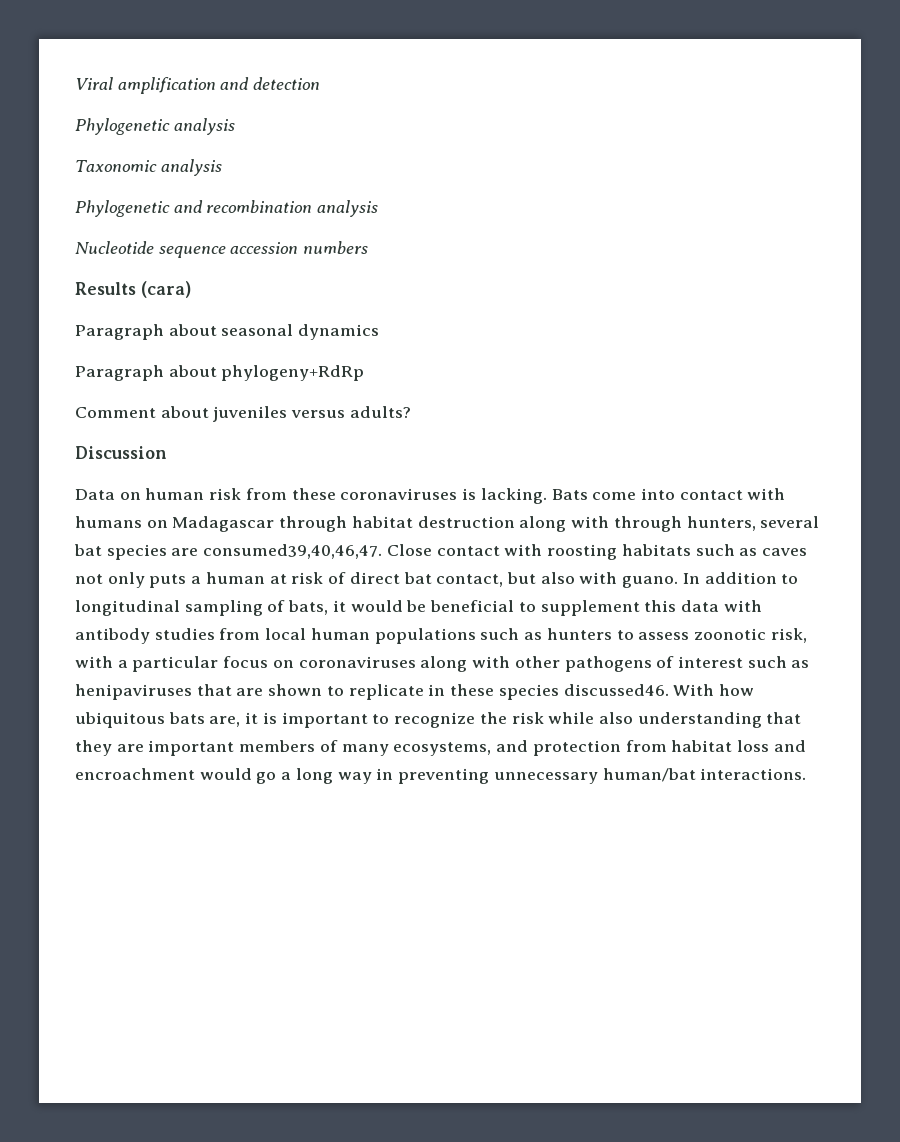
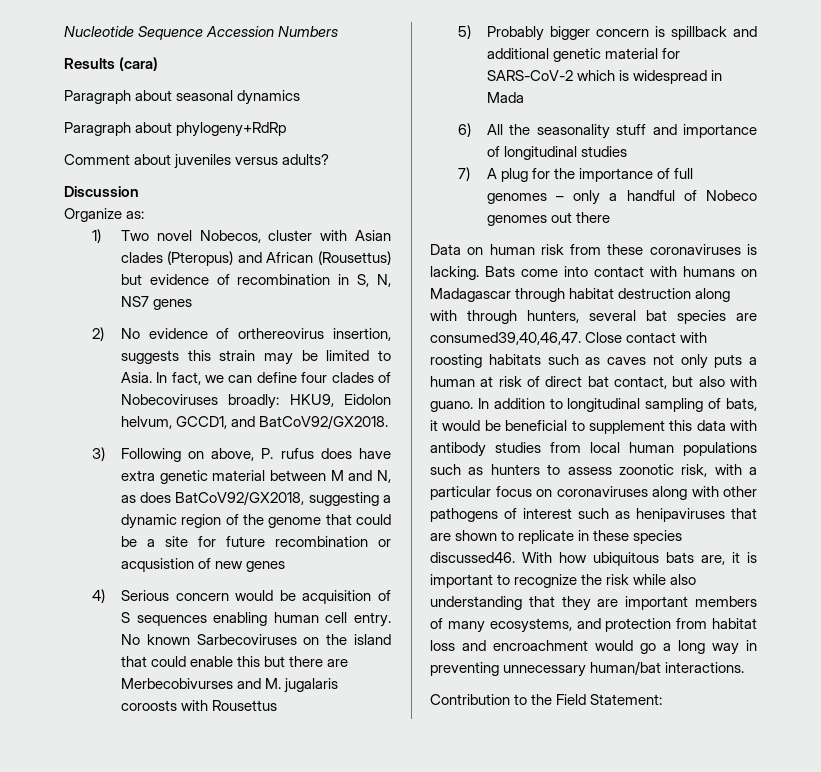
[75,77,321,94] [75,118,235,135] [75,159,222,176] [75,200,379,217] [75,241,369,258] Viral amplification and detection // Phylogenetic analysis // Taxonomic analysis // Phylogenetic and recombination analysis // Nucleotide sequence accession numbers -> [64,26,339,40] Nucleotide Sequence Accession Numbers
(167, 452) none -> [64,208,145,222] [92,229,391,243] [120,251,391,266] [120,274,391,287] [120,296,192,310] [92,327,391,341] [120,350,391,365] [120,372,391,385] [120,394,391,409] [120,415,389,429] [92,447,391,462] [120,470,391,484] [120,491,391,506] [120,514,391,529] [120,536,391,547] [120,558,286,572] [92,589,391,604] [120,612,391,627] [120,634,391,645] [120,656,349,667] [120,678,339,693] [120,700,277,711] [458,25,757,41] [486,48,681,62] [486,70,723,84] [486,92,524,103] [458,123,757,139] [486,146,627,160] [458,167,694,182] [486,190,757,205] [486,212,610,226] // Organize as: // 1) Two novel Nobecos, cluster with Asian clades (Pteropus) and African (Rousettus) but evidence of recombination in S, N, NS7 genes // 2) No evidence of orthereovirus insertion, suggests this strain may be limited to Asia. In fact, we can define four clades of Nobecoviruses broadly: HKU9, Eidolon helvum, GCCD1, and BatCoV92/GX2018. // 3) Following on above, P. rufus does have extra genetic material between M and N, as does BatCoV92/GX2018, suggesting a dynamic region of the genome that could be a site for future recombination or acqusistion of new genes // 4) Serious concern would be acquisition of S sequences enabling human cell entry. No known Sarbecoviruses on the island that could enable this but there are Merbecobivurses and M. jugalaris coroosts with Rousettus // 5) Probably bigger concern is spillback and additional genetic material for SARS-CoV-2 which is widespread in Mada // 6) All the seasonality stuff and importance of longitudinal studies // 7) A plug for the importance of full genomes – only a handful of Nobeco genomes out there
(807, 774) none -> [430,694,663,705] // Contribution to the Field Statement:

